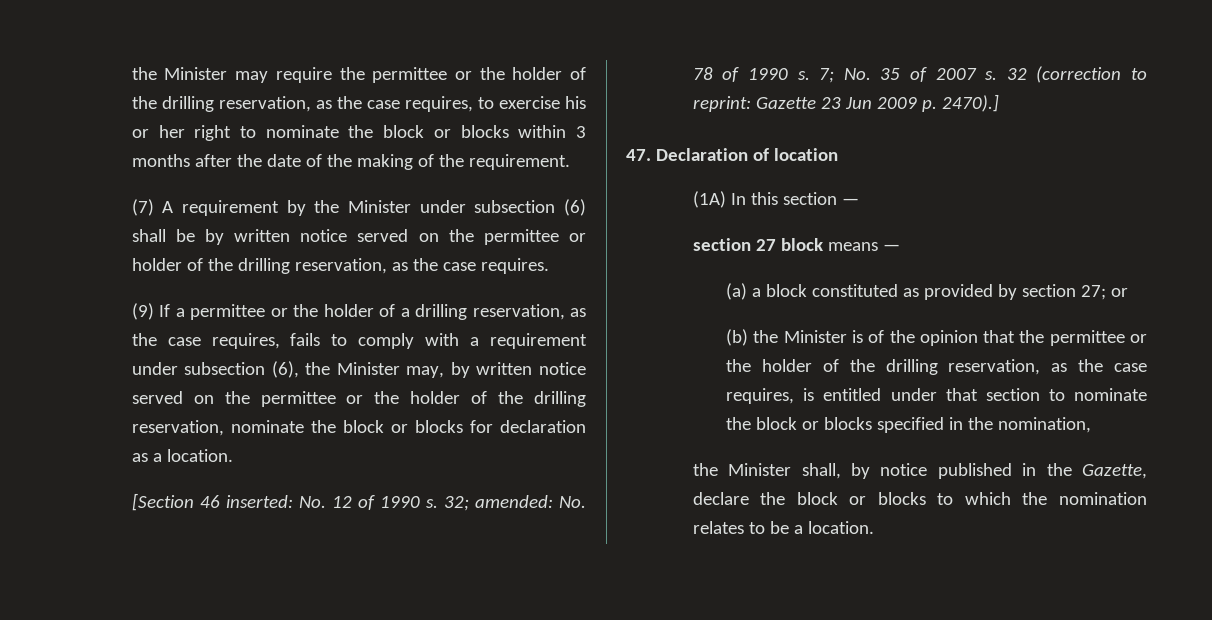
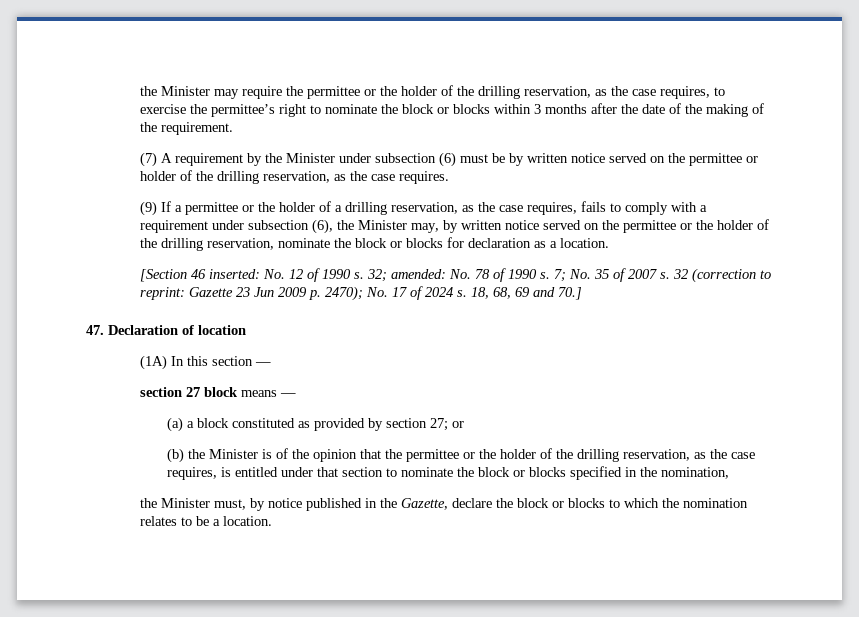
[565,96,586,109] [131,125,185,138] his or her -> [189,104,275,117] the permittee’s
[131,229,166,242] shall -> [459,154,488,163] must
[941,94,999,112] 2470).] -> [324,286,582,301] 2470); No. 17 of 2024 s. 18, 68, 69 and 70.]
[801,463,841,479] shall, -> [213,499,246,510] must,

